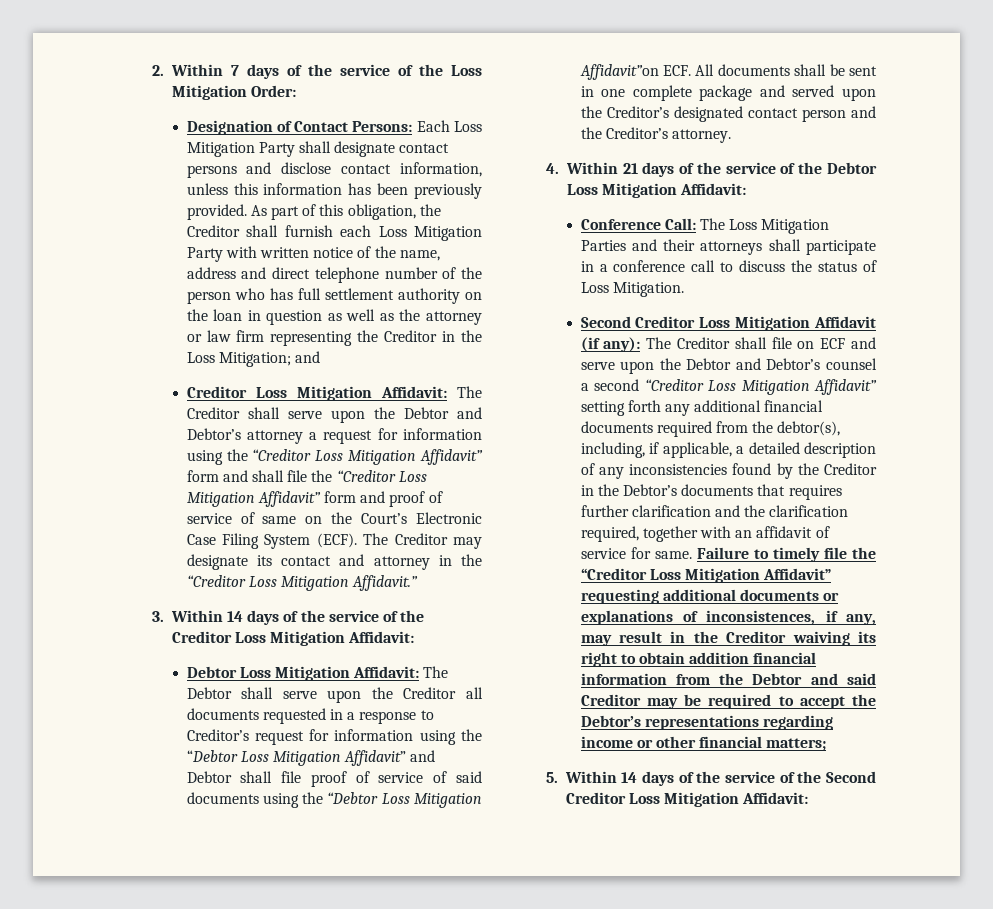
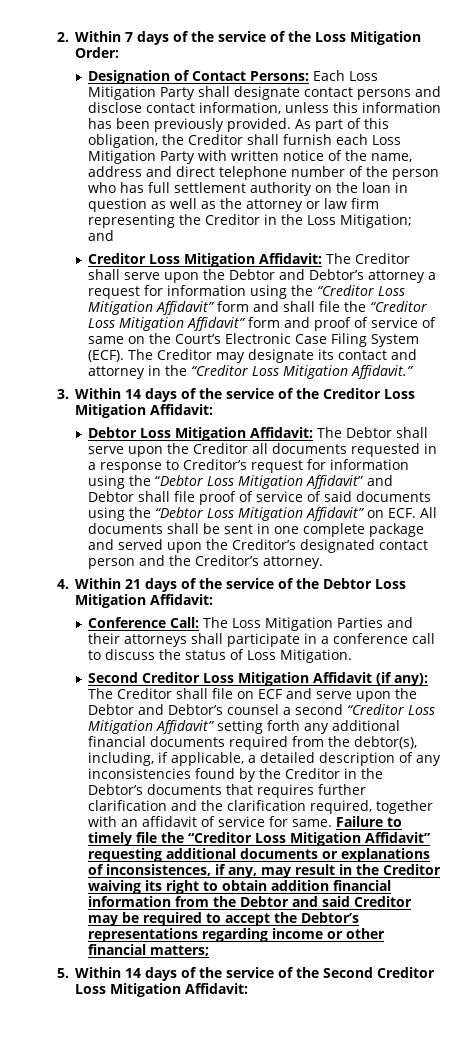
[579,64,659,80] Affidavit”on -> [306,507,385,521] Affidavit” on

